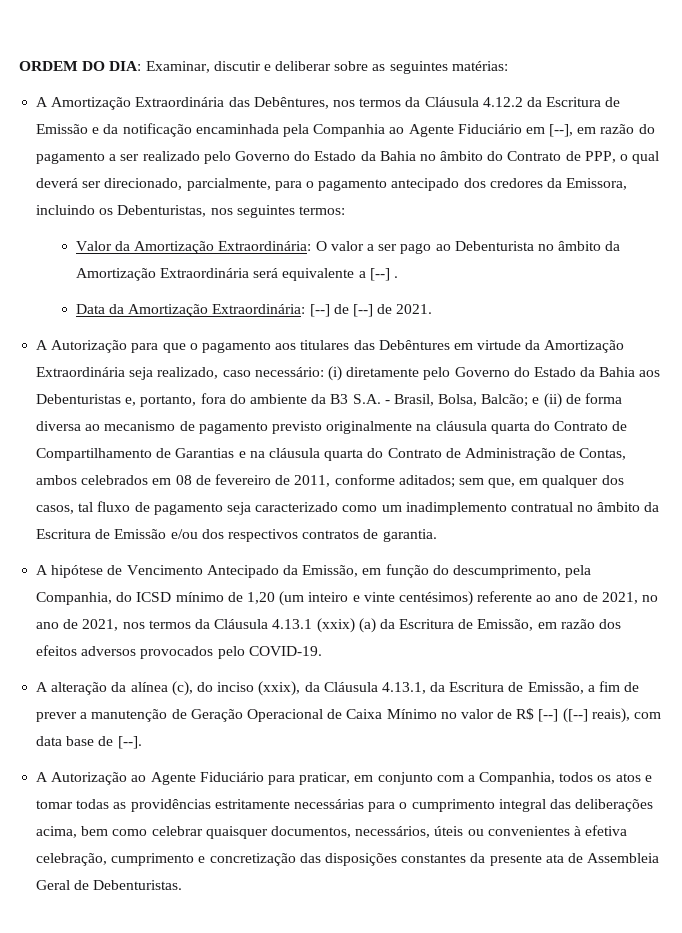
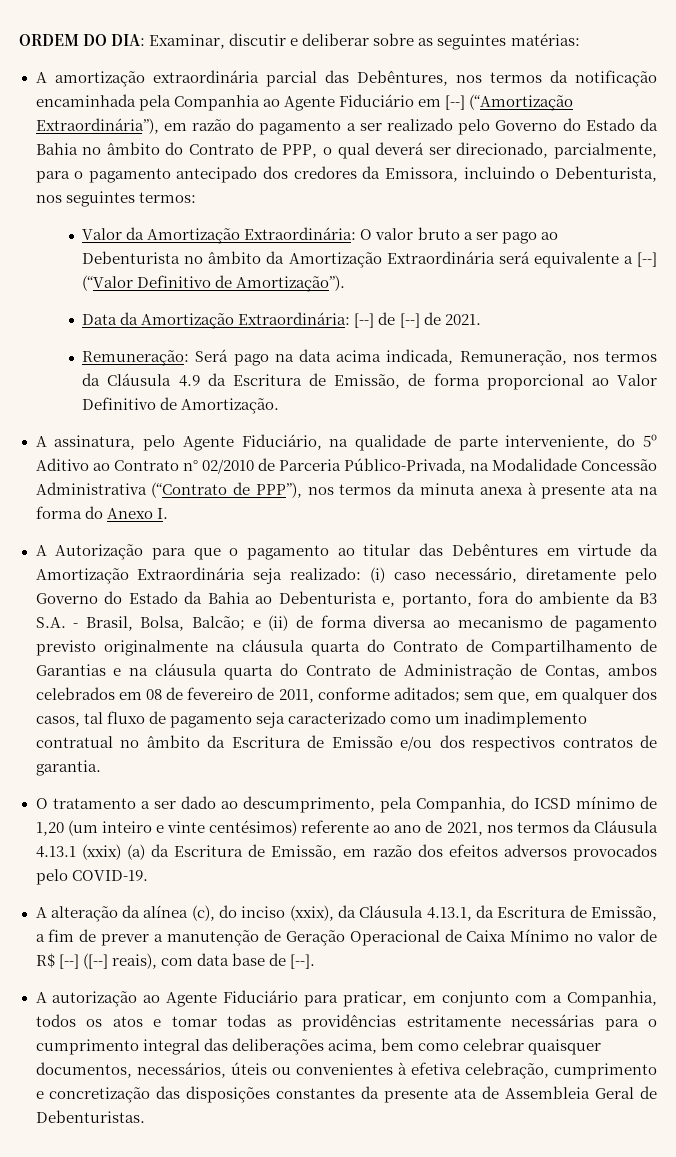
[51,97,225,110] Amortização Extraordinária -> [54,70,317,87] amortização extraordinária parcial
[424,97,621,107] [36,124,119,134] Cláusula 4.12.2 da Escritura de Emissão e da -> (568, 76) none
[549,124,574,137] [--], -> [444,94,573,111] [35,118,159,134] [--] (“Amortização Extraordinária”),
[99,205,207,217] os Debenturistas, -> [540,166,657,182] o Debenturista,
(364, 246) none -> [417,227,460,240] bruto
[393,276,398,278] . -> [82,275,346,292] (“Valor Definitivo de Amortização”).
(433, 309) none -> [82,349,657,366] [82,373,657,390] [82,397,280,414] [35,434,657,451] [35,458,657,474] [35,482,658,499] [35,506,168,519] // Remuneração: Será pago na data acima indicada, Remuneração, nos termos da Cláusula 4.9 da Escritura de Emissão, de forma proporcional ao Valor Definitivo de Amortização. // A assinatura, pelo Agente Fiduciário, na qualidade de parte interveniente, do 5º Aditivo ao Contrato n° 02/2010 de Parceria Público-Privada, na Modalidade Concessão Administrativa (“Contrato de PPP”), nos termos da minuta anexa à presente ata na forma do Anexo I.
[275,340,350,350] aos titulares -> [337,544,411,556] ao titular
[157,366,342,381] realizado, caso necessário: (i) -> [290,567,518,583] realizado: (i) caso necessário,
[639,370,661,377] [36,394,122,404] aos Debenturistas -> [255,591,377,604] ao Debenturista
[36,564,449,578] A hipótese de Vencimento Antecipado da Emissão, em função do -> [35,796,238,809] O tratamento a ser dado ao
[642,595,659,602] [36,619,119,631] no ano de 2021, -> (483, 829) none
[51,772,128,785] Autorização -> [52,991,138,1007] autorização

